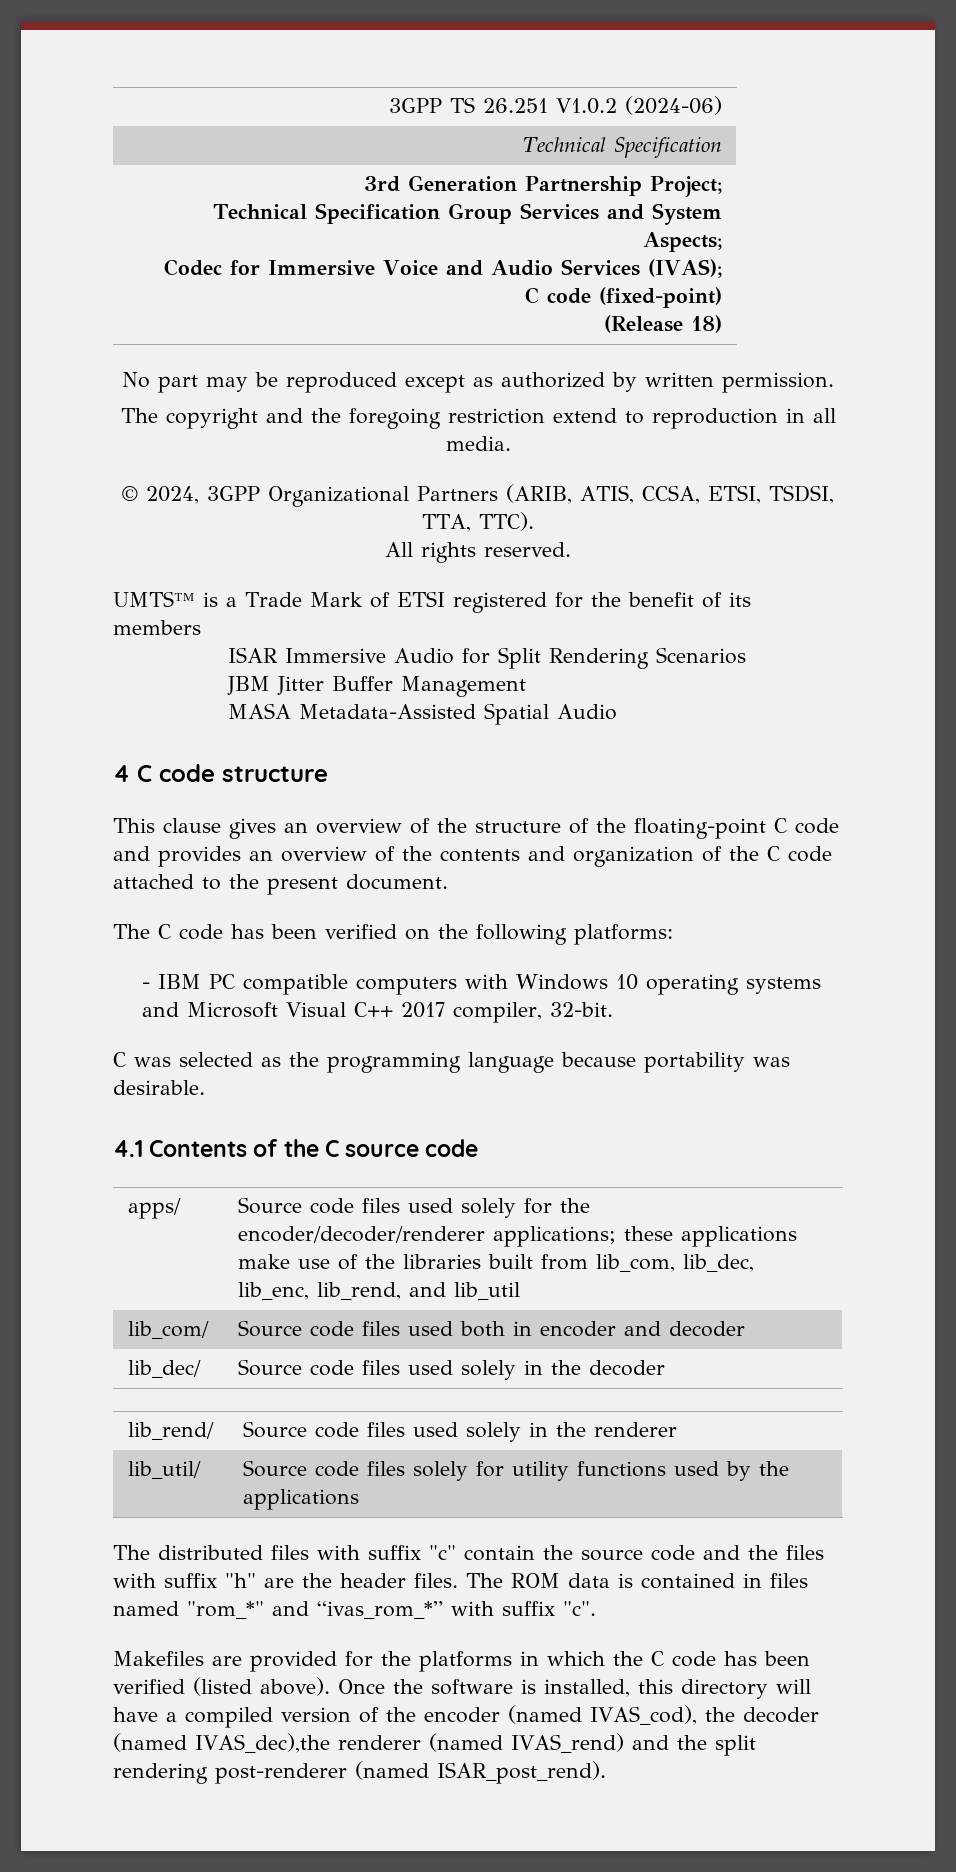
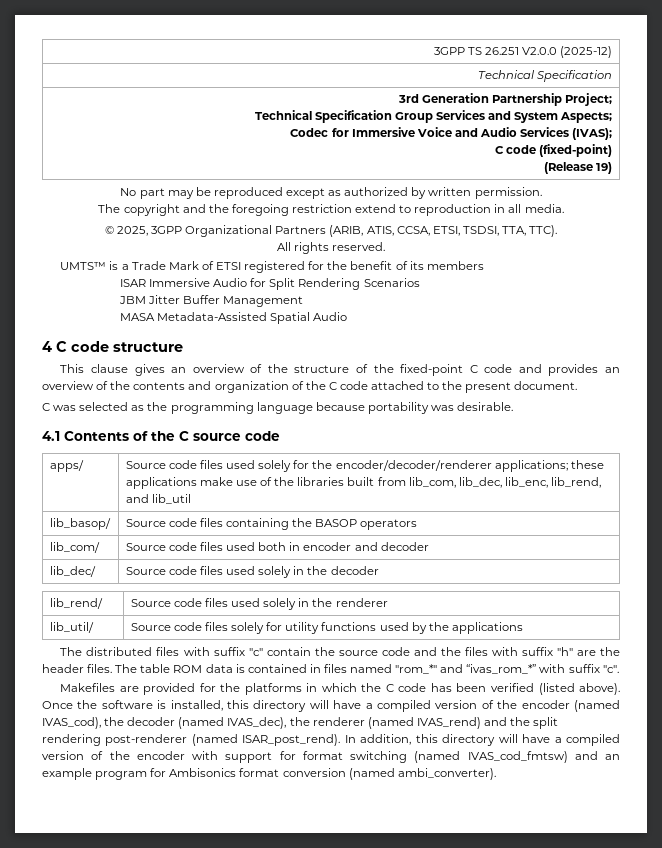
[556,96,723,115] V1.0.2 (2024-06) -> [522,46,613,58] V2.0.0 (2025-12)
[691,315,723,333] 18) -> [596,162,613,174] 19)
[146,486,200,504] 2024, -> [117,226,149,236] 2025,
[634,818,766,839] floating-point -> [400,364,464,376] fixed-point
[113,924,673,945] [141,974,821,995] [141,1002,613,1023] // The C code has been verified on the following platforms: // - IBM PC compatible computers with Windows 10 operating systems and Microsoft Visual C++ 2017 compiler, 32-bit. -> (578, 385) none
(520, 1291) none -> [49,518,111,530] [125,518,418,530] // lib_basop/ | Source code files containing the BASOP operators
(503, 1580) none -> [140,664,171,673] table
[195,1733,330,1753] IVAS_dec),the -> [227,717,310,729] IVAS_dec), the
(606, 1772) none -> [344,734,620,746] [42,751,620,763] [42,768,496,780] In addition, this directory will have a compiled version of the encoder with support for format switching (named IVAS_cod_fmtsw) and an example program for Ambisonics format conversion (named ambi_converter).

